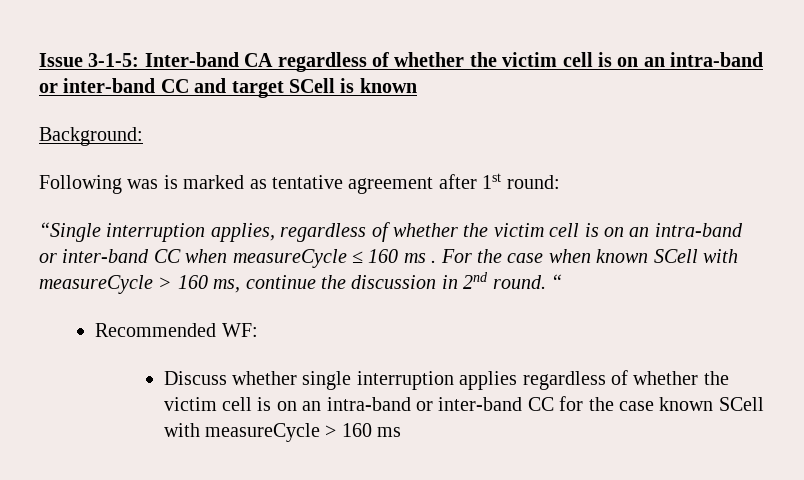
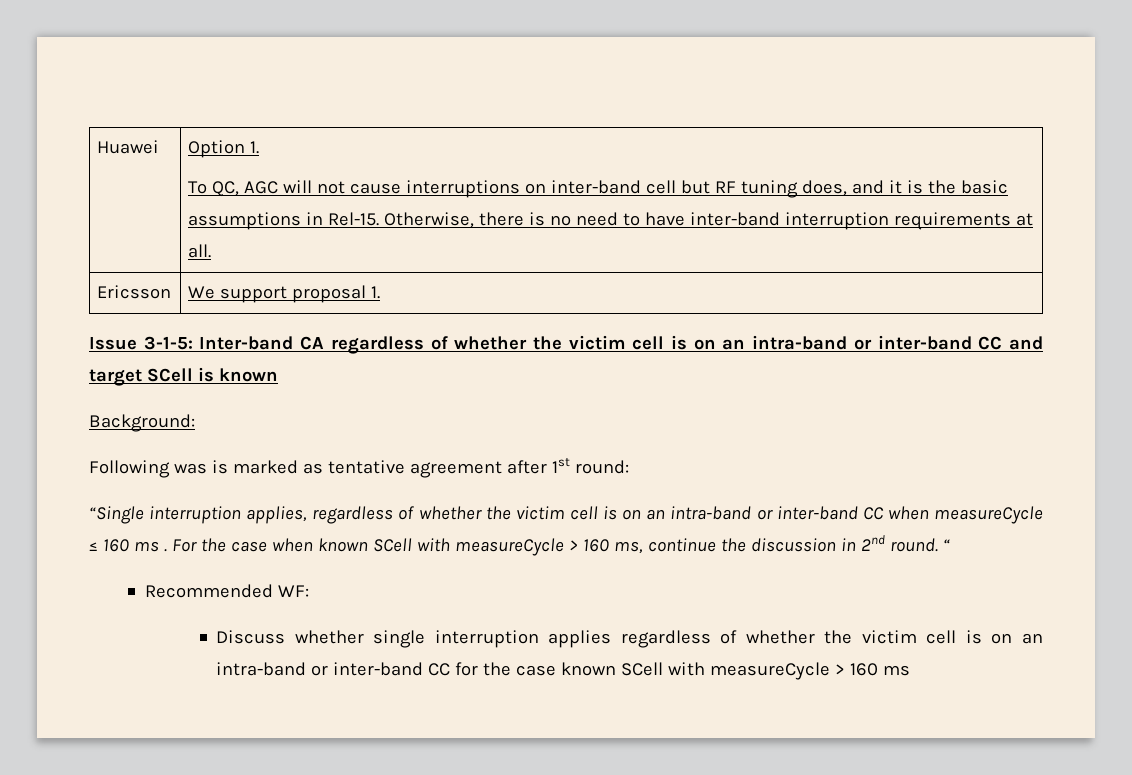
(39, 60) none -> [97,140,160,154] [188,140,260,158] [188,180,1008,198] [188,212,1034,230] [188,244,212,258] [97,285,172,299] [188,285,381,303] Huawei | Option 1. // To QC, AGC will not cause interruptions on inter-band cell but RF tuning does, and it is the basic assumptions in Rel-15. Otherwise, there is no need to have inter-band interruption requirements at all. // Ericsson | We support proposal 1. //

